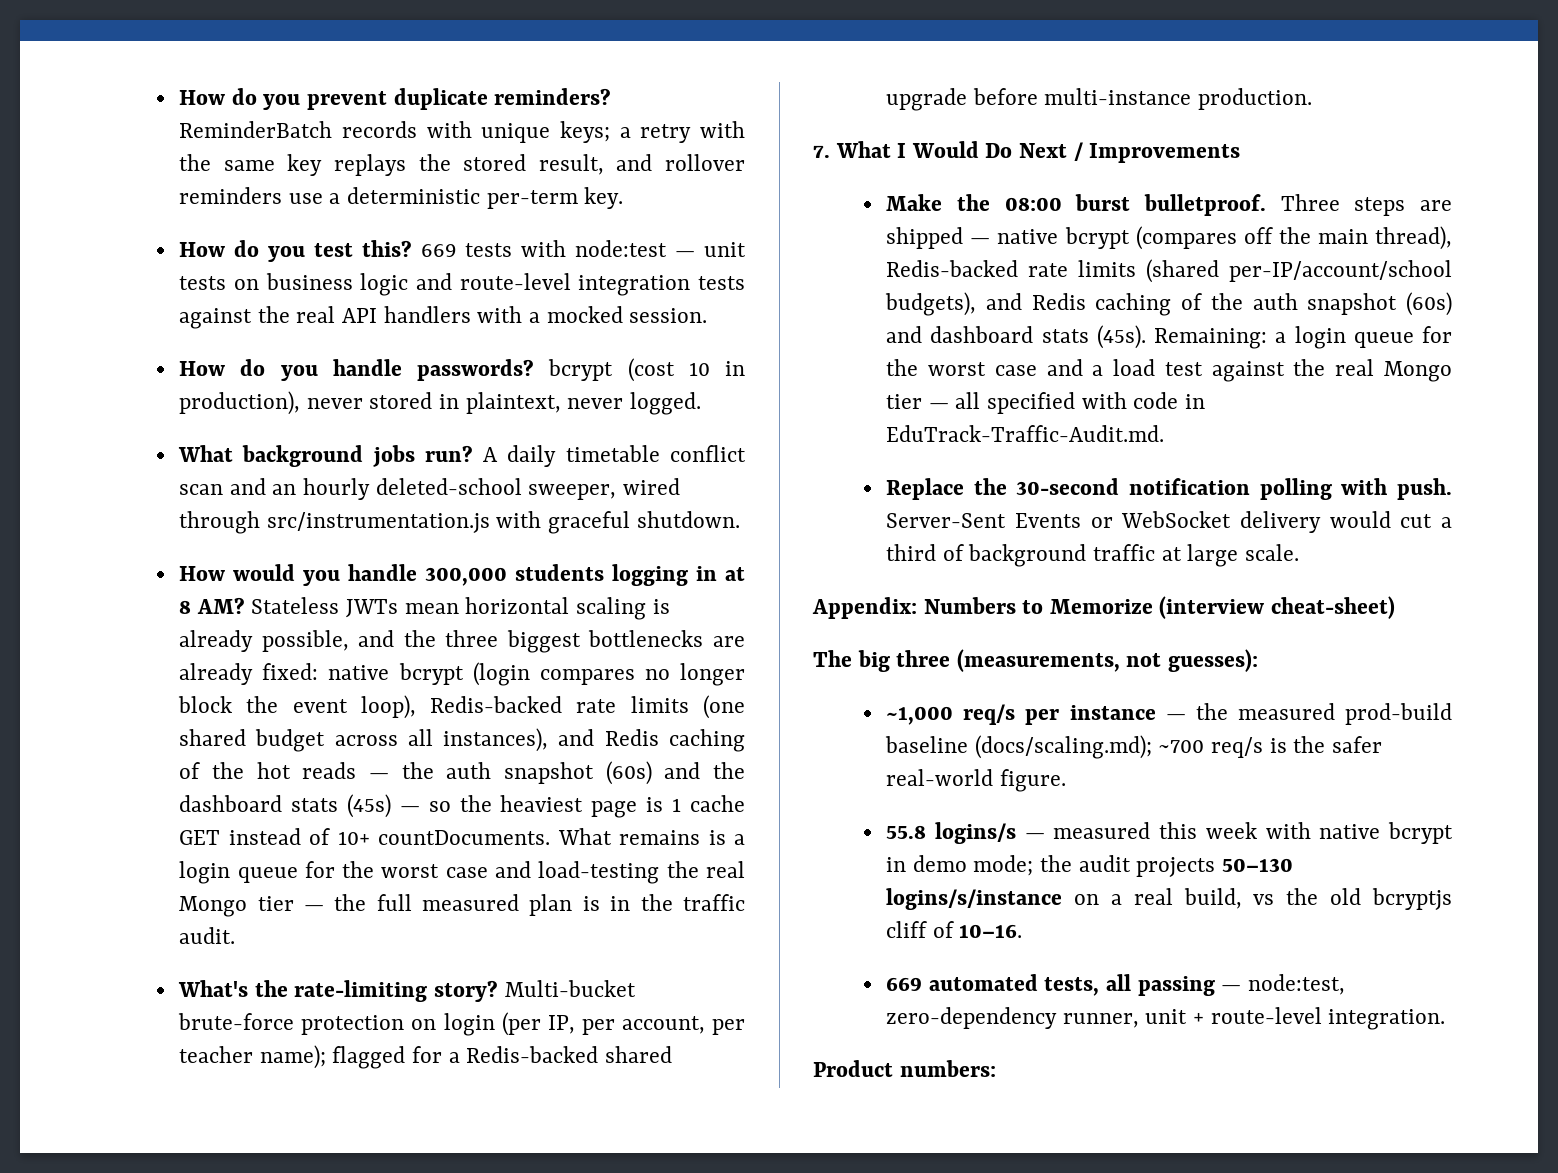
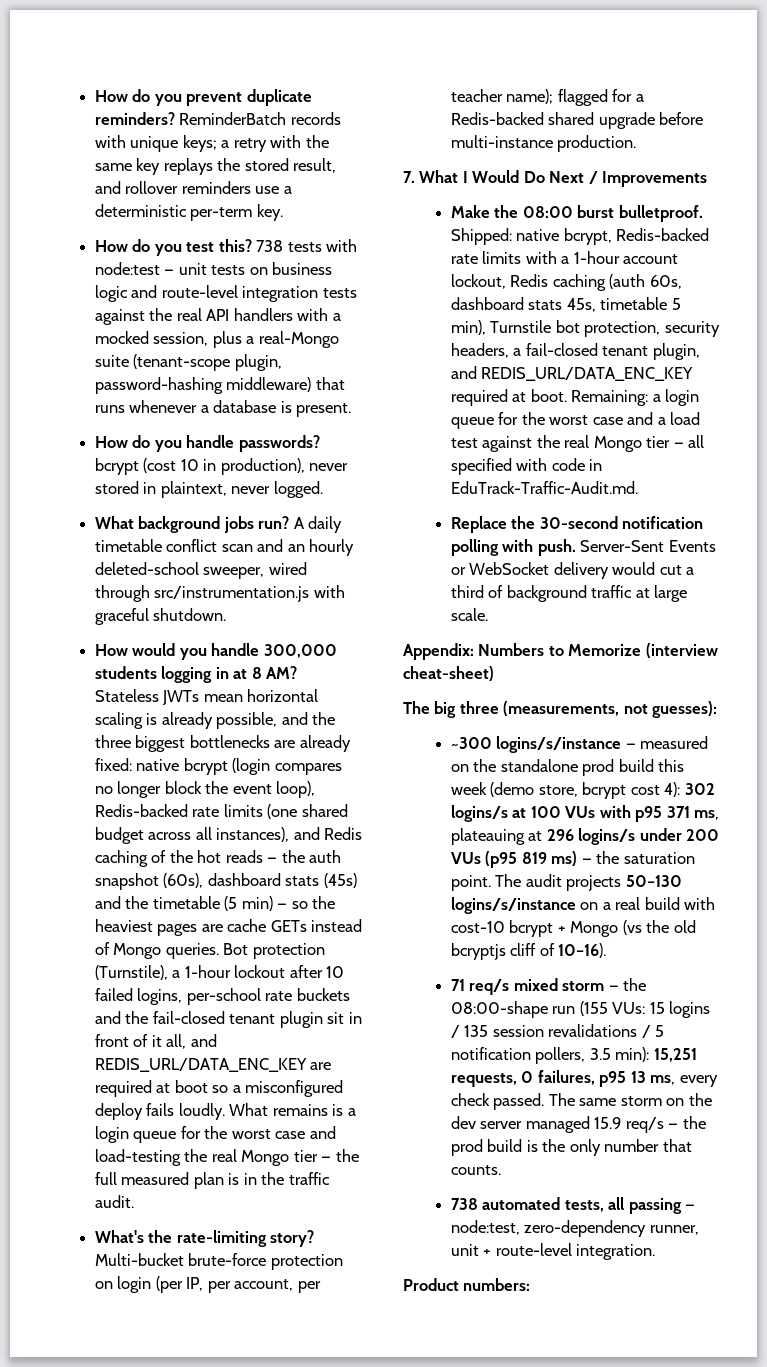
[420,244,457,257] 669 -> [256,240,284,252] 738
[629,308,708,323] session. -> [153,331,339,348] [95,354,282,371] [95,377,345,394] [95,400,352,417] session, plus a real-Mongo suite (tenant-scope plugin, password-hashing middleware) that runs whenever a database is present.
[605,761,745,785] [179,794,746,818] [179,828,551,845] (60s) and the dashboard stats (45s) — so the heaviest page is 1 cache GET instead of 10+ countDocuments. -> [163,873,357,888] [95,896,336,911] [95,919,363,936] [95,942,325,959] [95,965,345,980] [95,988,350,1005] [95,1011,362,1028] [95,1034,217,1049] [95,1058,332,1072] [95,1080,344,1097] [95,1103,225,1120] (60s), dashboard stats (45s) and the timetable (5 min) — so the heaviest pages are cache GETs instead of Mongo queries. Bot protection (Turnstile), a 1-hour lockout after 10 failed logins, per-school rate buckets and the fail-closed tenant plugin sit in front of it all, and REDIS_URL/DATA_ENC_KEY are required at boot so a misconfigured deploy fails loudly.
[1280,194,1452,216] [886,226,1452,250] [886,259,1452,283] [885,292,1452,316] [886,325,1146,349] Three steps are shipped — native bcrypt (compares off the main thread), Redis-backed rate limits (shared per-IP/account/school budgets), and Redis caching of the auth snapshot (60s) and dashboard stats (45s). -> [451,228,710,245] [451,251,679,264] [451,274,682,291] [451,297,681,312] [451,320,720,337] [451,343,700,360] [451,366,694,381] [451,389,567,406] Shipped: native bcrypt, Redis-backed rate limits with a 1-hour account lockout, Redis caching (auth 60s, dashboard stats 45s, timetable 5 min), Turnstile bot protection, security headers, a fail-closed tenant plugin, and REDIS_URL/DATA_ENC_KEY required at boot.
[886,703,1452,725] [885,735,1382,759] [886,769,1066,792] [886,822,1453,844] [886,855,1073,876] ~1,000 req/s per instance — the measured prod-build baseline (docs/scaling.md); ~700 req/s is the safer real-world figure. // 55.8 logins/s — measured this week with native bcrypt in demo mode; the -> [451,736,709,753] [451,759,685,776] [451,782,715,799] [451,805,720,822] [451,828,720,845] [451,851,695,868] [451,874,522,891] ~300 logins/s/instance — measured on the standalone prod build this week (demo store, bcrypt cost 4): 302 logins/s at 100 VUs with p95 371 ms, plateauing at 296 logins/s under 200 VUs (p95 819 ms) — the saturation point. The
[1183,888,1275,909] build, vs -> [644,897,716,910] [451,920,642,937] build with cost-10 bcrypt + Mongo (vs
[959,924,1023,938] [886,977,923,991] 10–16. // 669 -> [558,943,607,958] [451,978,647,995] [451,1001,711,1018] [451,1024,665,1038] [451,1047,697,1064] [451,1070,718,1087] [451,1093,712,1110] [451,1116,706,1133] [451,1139,692,1156] [451,1165,502,1175] [451,1198,479,1210] 10–16). // 71 req/s mixed storm — the 08:00-shape run (155 VUs: 15 logins / 135 session revalidations / 5 notification pollers, 3.5 min): 15,251 requests, 0 failures, p95 13 ms, every check passed. The same storm on the dev server managed 15.9 req/s — the prod build is the only number that counts. // 738

